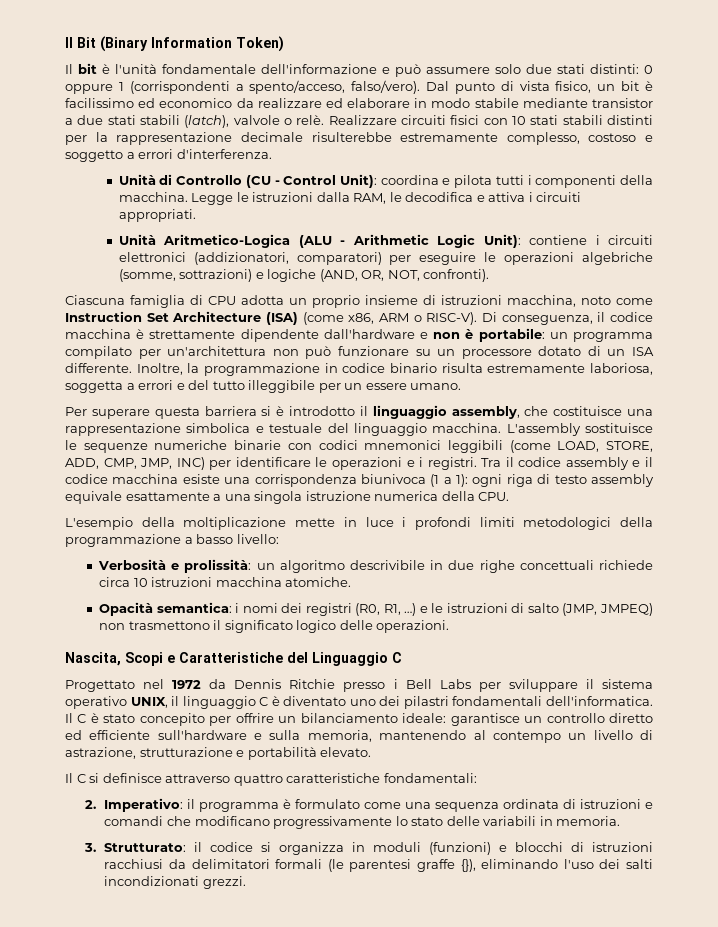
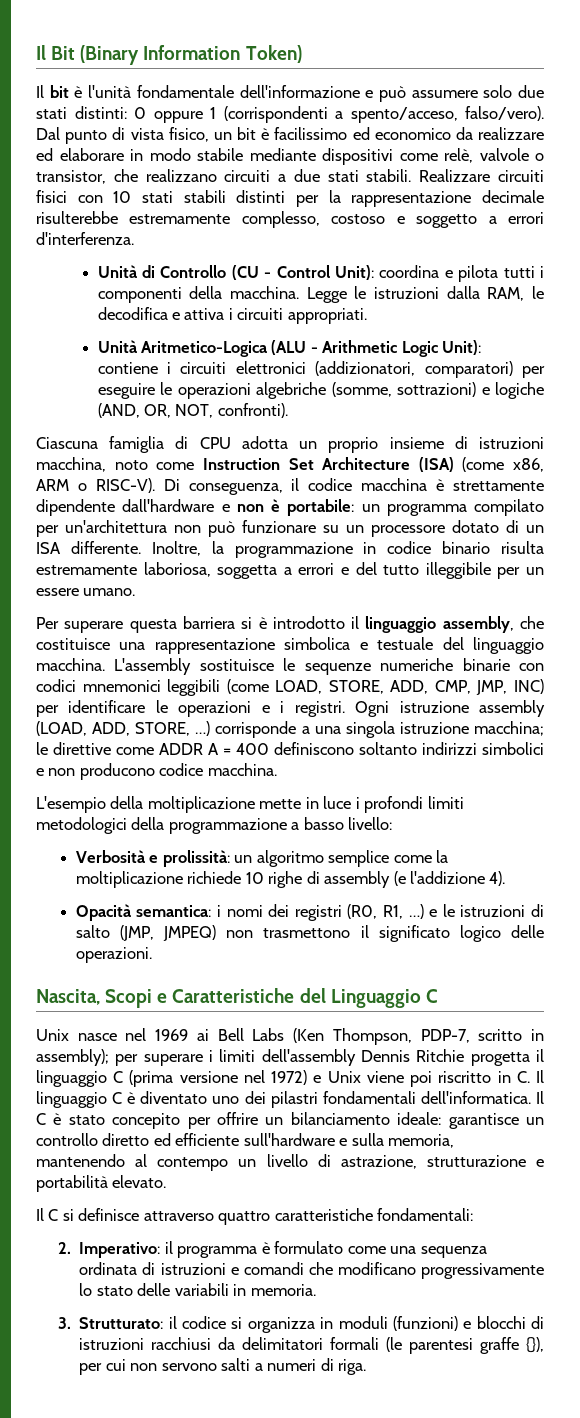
[592,98,653,108] [65,115,325,128] transistor a due stati stabili (latch), valvole o relè. -> [322,148,544,165] [36,169,412,184] dispositivi come relè, valvole o transistor, che realizzano circuiti a due stati stabili.
[481,457,653,470] [65,474,654,487] [65,491,510,504] Tra il codice assembly e il codice macchina esiste una corrispondenza biunivoca (1 a 1): ogni riga di testo assembly equivale esattamente a una singola istruzione numerica della CPU. -> [355,700,546,717] [36,721,544,738] [36,742,544,755] [36,763,277,780] Ogni istruzione assembly (LOAD, ADD, STORE, …) corrisponde a una singola istruzione macchina; le direttive come ADDR A = 400 definiscono soltanto indirizzi simbolici e non producono codice macchina.
[350,560,653,573] [99,577,352,587] descrivibile in due righe concettuali richiede circa 10 istruzioni macchina atomiche. -> [328,850,449,867] [75,871,506,888] semplice come la moltiplicazione richiede 10 righe di assembly (e l'addizione 4).
[65,679,654,692] [65,696,180,709] Progettato nel 1972 da Dennis Ritchie presso i Bell Labs per sviluppare il sistema operativo UNIX, il -> [36,1028,544,1045] [36,1049,544,1066] [36,1070,544,1087] Unix nasce nel 1969 ai Bell Labs (Ken Thompson, PDP-7, scritto in assembly); per superare i limiti dell'assembly Dennis Ritchie progetta il linguaggio C (prima versione nel 1972) e Unix viene poi riscritto in C. Il
[481,859,654,869] [104,876,246,889] eliminando l'uso dei salti incondizionati grezzi. -> [79,1358,367,1375] per cui non servono salti a numeri di riga.

